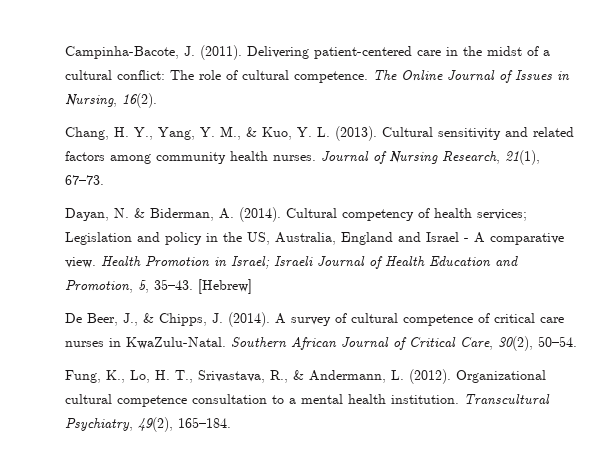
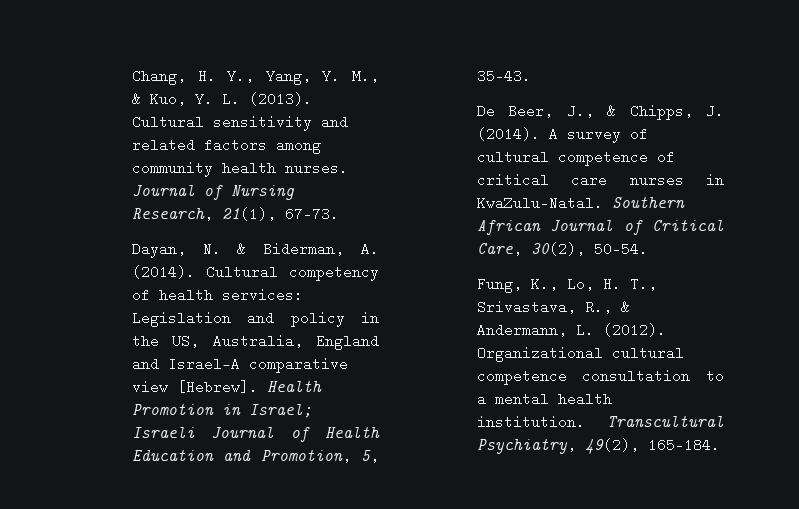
[64,45,550,60] [64,70,570,83] [64,93,157,108] Campinha-Bacote, J. (2011). Delivering patient-centered care in the midst of a cultural conflict: The role of cultural competence. The Online Journal of Issues in Nursing, 16(2). // -> (131, 77) none
[476,209,527,221] services; -> [221,288,303,302] services:
[425,232,564,245] [64,257,96,268] Israel - A comparative view. -> [167,357,348,373] [131,380,258,394] Israel—A comparative view [Hebrew].
[197,279,252,294] [Hebrew] -> (531, 76) none

